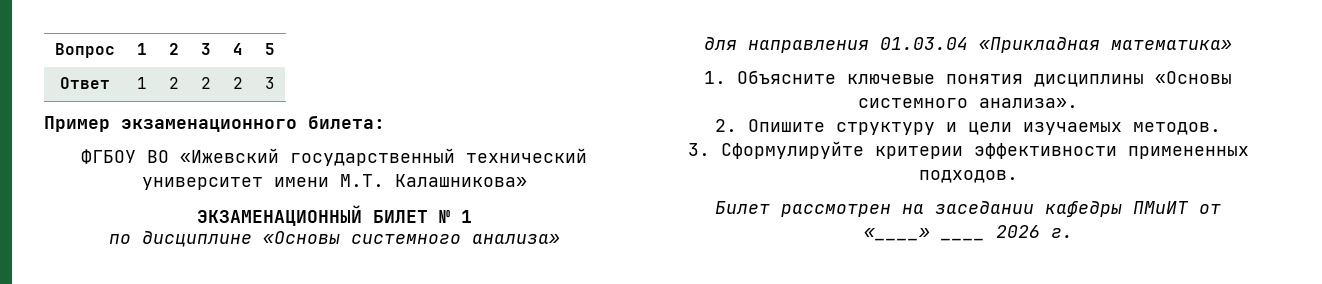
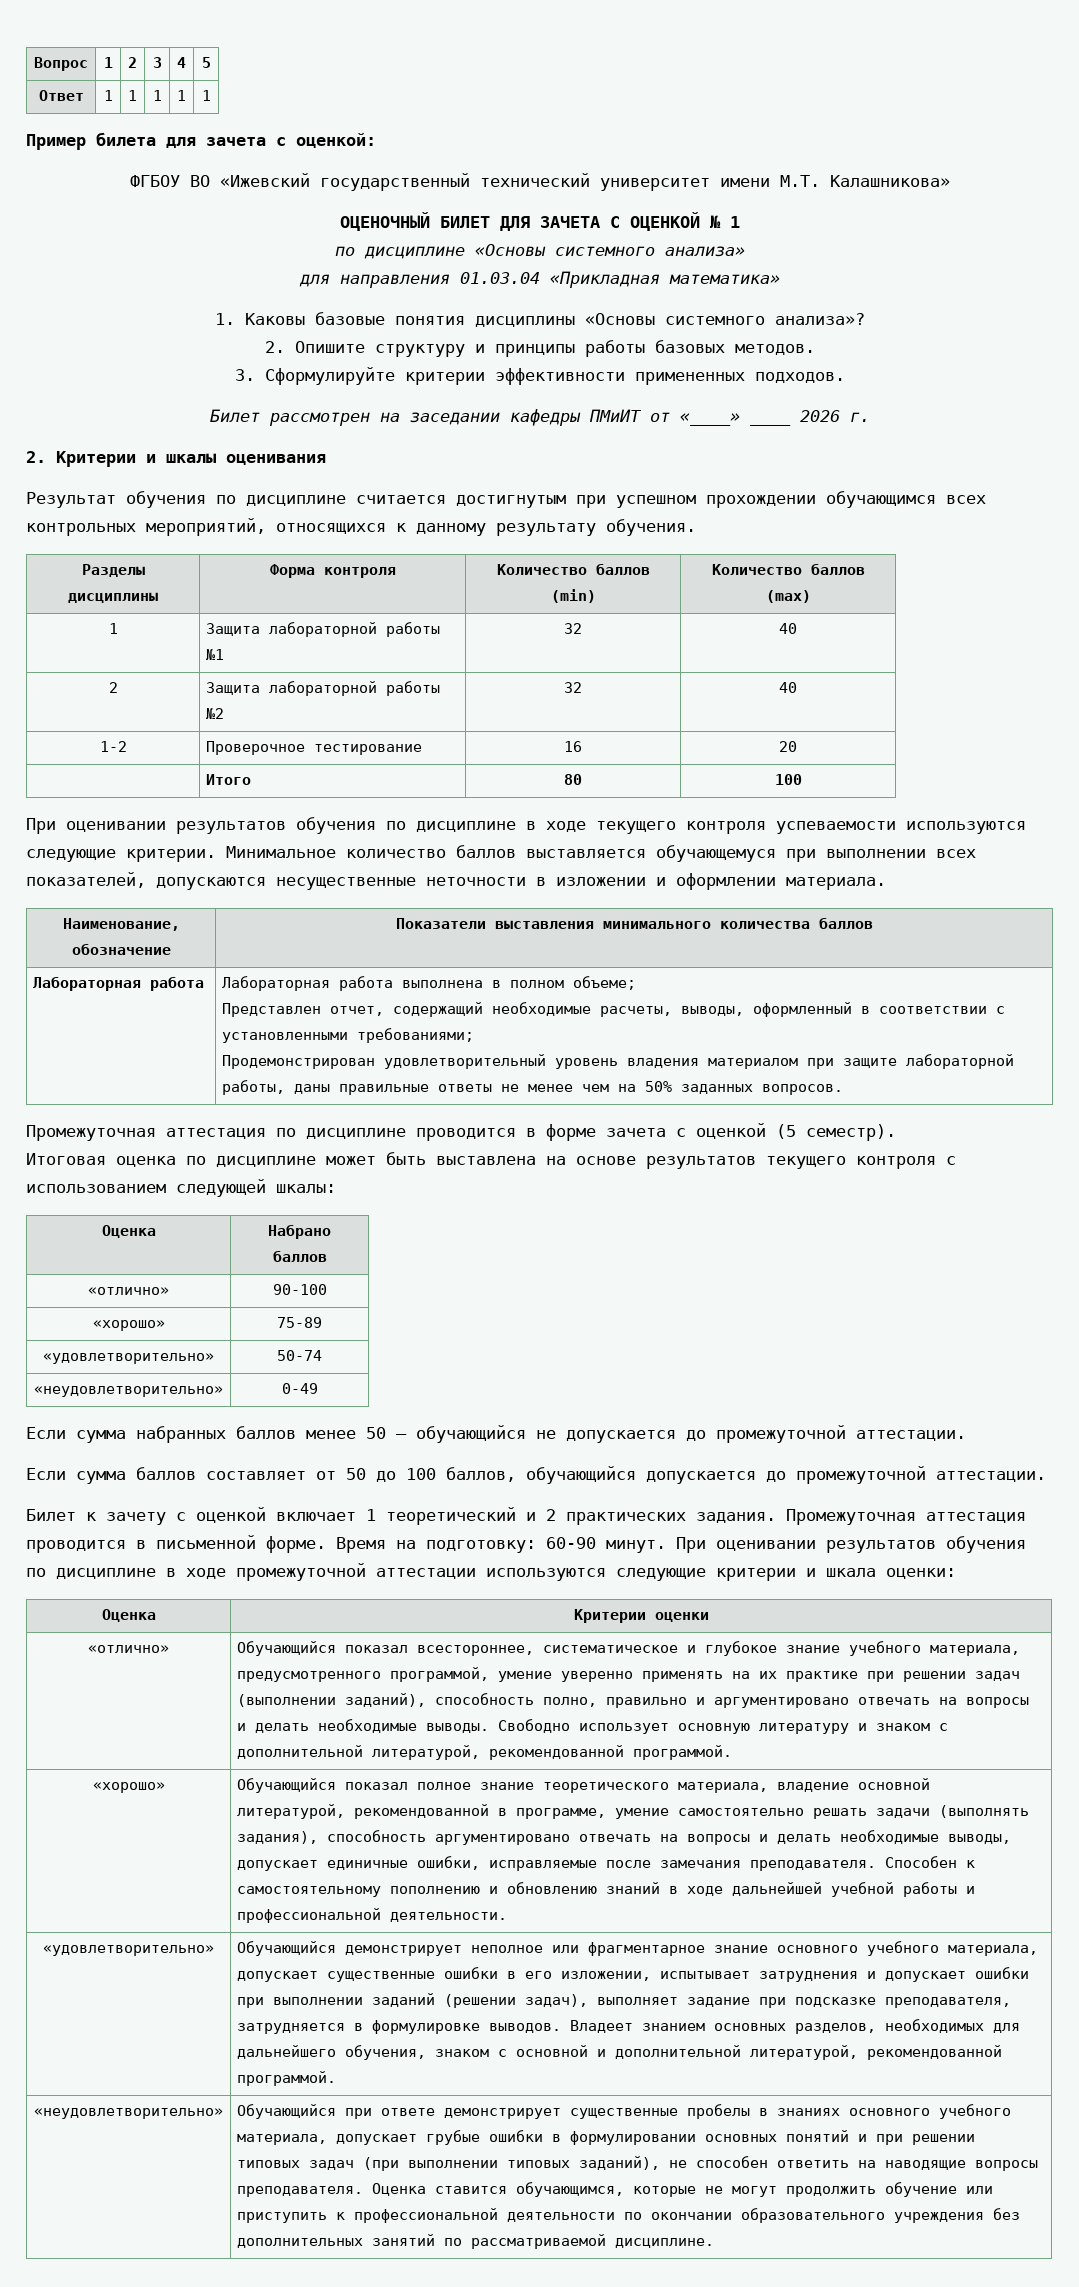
[168,77,179,89] [200,77,211,89] [232,77,243,89] [264,77,275,89] [44,116,385,132] 2 | 2 | 2 | 3 // Пример экзаменационного билета: -> [128,90,137,101] [152,90,162,101] [177,90,186,101] [201,90,211,101] [26,132,376,150] 1 | 1 | 1 | 1 // Пример билета для зачета с оценкой:
[196,205,428,226] ЭКЗАМЕНАЦИОННЫЙ БИЛЕТ -> [339,212,700,231] ОЦЕНОЧНЫЙ БИЛЕТ ДЛЯ ЗАЧЕТА С ОЦЕНКОЙ
[737,70,935,84] Объясните ключевые -> [244,312,385,325] Каковы базовые
[979,98,1078,108] анализа». -> [774,313,865,325] анализа»?
[968,122,1122,135] цели изучаемых -> [494,340,725,357] принципы работы базовых
(1073, 233) none -> [26,451,326,467] [26,491,986,508] [26,518,696,536] [81,564,145,577] [68,592,158,603] [269,564,396,578] [496,563,650,575] [550,589,596,603] [711,563,865,575] [765,590,811,603] [108,623,118,634] [206,622,441,637] [206,649,225,660] [564,623,582,634] [779,623,797,634] [108,682,118,693] [206,681,441,696] [206,708,225,719] [564,682,582,693] [779,682,797,693] [99,741,127,752] [206,741,423,755] [564,741,582,752] [779,741,797,752] [206,774,252,785] [564,774,582,785] [774,774,802,785] [26,817,1026,834] [26,845,976,862] [26,872,886,890] [62,918,180,931] [71,943,171,955] [395,917,873,929] [33,976,205,991] [222,976,637,991] [222,1002,1006,1017] [222,1028,475,1043] [222,1054,1015,1069] [222,1080,844,1095] [26,1123,896,1141] [26,1152,956,1169] [26,1179,336,1197] [101,1225,156,1238] [268,1224,331,1239] [272,1250,327,1262] [88,1287,169,1295] [272,1284,327,1295] [92,1320,165,1331] [277,1317,322,1328] [43,1353,214,1364] [277,1350,322,1361] [34,1386,223,1397] [281,1383,318,1394] [26,1425,966,1443] [26,1466,1046,1484] [26,1507,1026,1525] [26,1535,1026,1553] [26,1563,956,1581] [101,1609,156,1622] [573,1609,709,1623] [88,1645,169,1653] [237,1641,1021,1656] [237,1667,1021,1682] [237,1693,1030,1708] [237,1719,949,1734] [237,1745,733,1760] [92,1782,165,1793] [237,1778,931,1793] [237,1804,1030,1819] [237,1830,1012,1845] [237,1856,976,1871] [237,1882,976,1897] [237,1908,508,1923] [43,1945,214,1956] [237,1941,1039,1956] [237,1967,1030,1982] [237,1993,1012,2008] [237,2019,1021,2034] [237,2045,1003,2060] [237,2071,337,2086] [34,2108,223,2119] [237,2104,1012,2119] [237,2130,976,2145] [237,2156,1039,2171] [237,2182,994,2197] [237,2208,1021,2223] [237,2234,715,2249] // 2. Критерии и шкалы оценивания // Результат обучения по дисциплине считается достигнутым при успешном прохождении обучающимся всех контрольных мероприятий, относящихся к данному результату обучения. // Разделы дисциплины | Форма контроля | Количество баллов (min) | Количество баллов (max) // 1 | Защита лабораторной работы №1 | 32 | 40 // 2 | Защита лабораторной работы №2 | 32 | 40 // 1-2 | Проверочное тестирование | 16 | 20 // | Итого | 80 | 100 // При оценивании результатов обучения по дисциплине в ходе текущего контроля успеваемости используются следующие критерии. Минимальное количество баллов выставляется обучающемуся при выполнении всех показателей, допускаются несущественные неточности в изложении и оформлении материала. // Наименование, обозначение | Показатели выставления минимального количества баллов // Лабораторная работа | Лабораторная работа выполнена в полном объеме; // Представлен отчет, содержащий необходимые расчеты, выводы, оформленный в соответствии с установленными требованиями; // Продемонстрирован удовлетворительный уровень владения материалом при защите лабораторной работы, даны правильные ответы не менее чем на 50% заданных вопросов. // Промежуточная аттестация по дисциплине проводится в форме зачета с оценкой (5 семестр). // Итоговая оценка по дисциплине может быть выставлена на основе результатов текущего контроля с использованием следующей шкалы: // Оценка | Набрано баллов // «отлично» | 90-100 // «хорошо» | 75-89 // «удовлетворительно» | 50-74 // «неудовлетворительно» | 0-49 // Если сумма набранных баллов менее 50 – обучающийся не допускается до промежуточной аттестации. // Если сумма баллов составляет от 50 до 100 баллов, обучающийся допускается до промежуточной аттестации. // Билет к зачету с оценкой включает 1 теоретический и 2 практических задания. Промежуточная аттестация проводится в письменной форме. Время на подготовку: 60-90 минут. При оценивании результатов обучения по дисциплине в ходе промежуточной аттестации используются следующие критерии и шкала оценки: // Оценка | Критерии оценки // «отлично» | Обучающийся показал всестороннее, систематическое и глубокое знание учебного материала, предусмотренного программой, умение уверенно применять на их практике при решении задач (выполнении заданий), способность полно, правильно и аргументировано отвечать на вопросы и делать необходимые выводы. Свободно использует основную литературу и знаком с дополнительной литературой, рекомендованной программой. // «хорошо» | Обучающийся показал полное знание теоретического материала, владение основной литературой, рекомендованной в программе, умение самостоятельно решать задачи (выполнять задания), способность аргументировано отвечать на вопросы и делать необходимые выводы, допускает единичные ошибки, исправляемые после замечания преподавателя. Способен к самостоятельному пополнению и обновлению знаний в ходе дальнейшей учебной работы и профессиональной деятельности. // «удовлетворительно» | Обучающийся демонстрирует неполное или фрагментарное знание основного учебного материала, допускает существенные ошибки в его изложении, испытывает затруднения и допускает ошибки при выполнении заданий (решении задач), выполняет задание при подсказке преподавателя, затрудняется в формулировке выводов. Владеет знанием основных разделов, необходимых для дальнейшего обучения, знаком с основной и дополнительной литературой, рекомендованной программой. // «неудовлетворительно» | Обучающийся при ответе демонстрирует существенные пробелы в знаниях основного учебного материала, допускает грубые ошибки в формулировании основных понятий и при решении типовых задач (при выполнении типовых заданий), не способен ответить на наводящие вопросы преподавателя. Оценка ставится обучающимся, которые не могут продолжить обучение или приступить к профессиональной деятельности по окончании образовательного учреждения без дополнительных занятий по рассматриваемой дисциплине.

